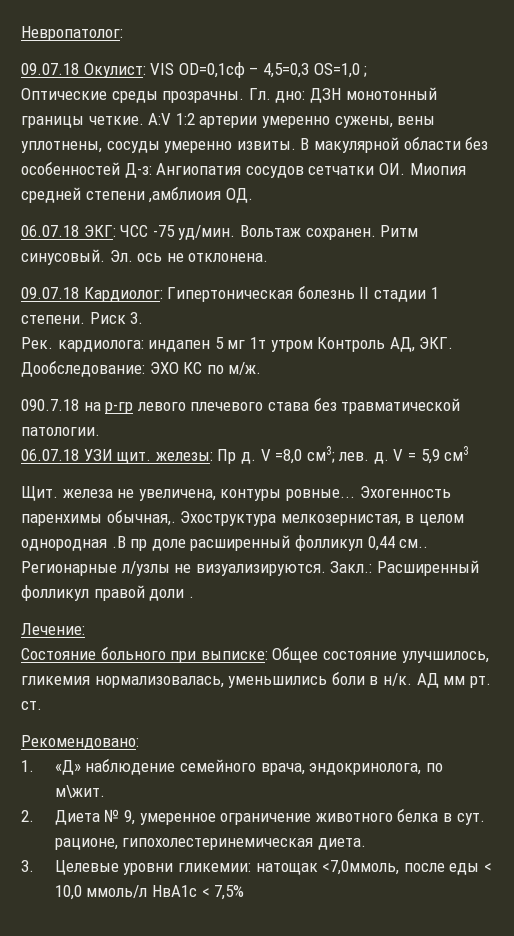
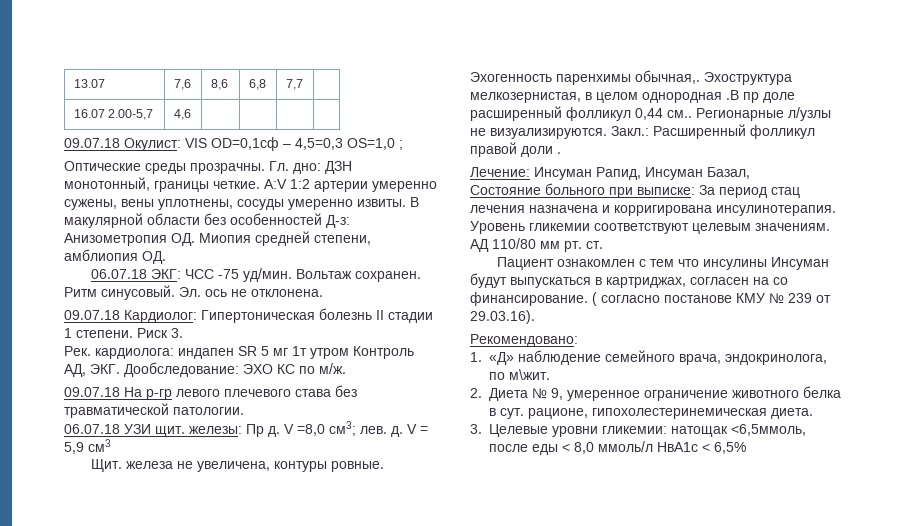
[21,26,123,41] Невропатолог: -> [73,79,105,88] [173,79,191,90] [210,79,228,90] [248,79,266,90] [285,79,303,90] [73,109,153,120] [173,109,191,120] 13.07 | 7,6 | 8,6 | 6,8 | 7,7 | // 16.07 2.00-5,7 | 4,6 | | | |
[345,87,437,100] монотонный -> [64,177,150,191] монотонный,
[156,163,466,178] [21,187,222,203] Ангиопатия сосудов сетчатки ОИ. Миопия средней степени ,амблиоия -> [64,231,371,246] [64,249,138,261] Анизометропия ОД. Миопия средней степени, амблиопия
(211, 346) none -> [238,346,257,356] SR
[21,399,101,411] 090.7.18 на -> [64,387,142,397] 09.07.18 На
[285,489,355,501] ровные... -> [330,461,384,472] ровные.
(85, 629) none -> [534,167,750,180] Инсуман Рапид, Инсуман Базал,
[272,647,489,663] [21,672,491,688] [21,701,42,710] Общее состояние улучшилось, гликемия нормализовалась, уменьшились боли в н/к. АД мм рт. ст. -> [699,185,800,198] [470,205,836,216] [470,221,830,234] [470,238,603,252] [496,257,829,270] [470,273,788,288] [470,292,831,306] [470,310,535,324] За период стац лечения назначена и корригирована инсулинотерапия. Уровень гликемии соответствуют целевым значениям. АД 110/80 мм рт. ст. // Пациент ознакомлен с тем что инсулины Инсуман будут выпускаться в картриджах, согласен на со финансирование. ( согласно постанове КМУ № 239 от 29.03.16).
[322,860,400,875] <7,0ммоль, -> [731,424,806,436] <6,5ммоль,
[54,885,82,900] 10,0 -> [574,442,594,454] 8,0
[214,885,245,900] 7,5% -> [714,442,746,454] 6,5%

